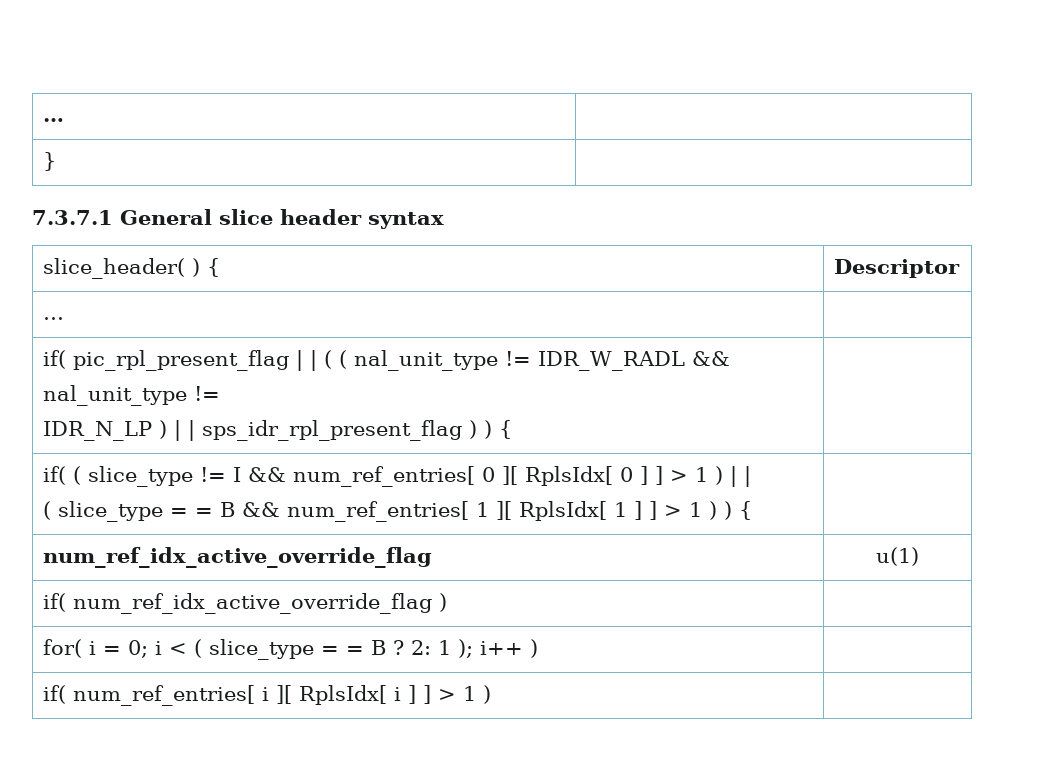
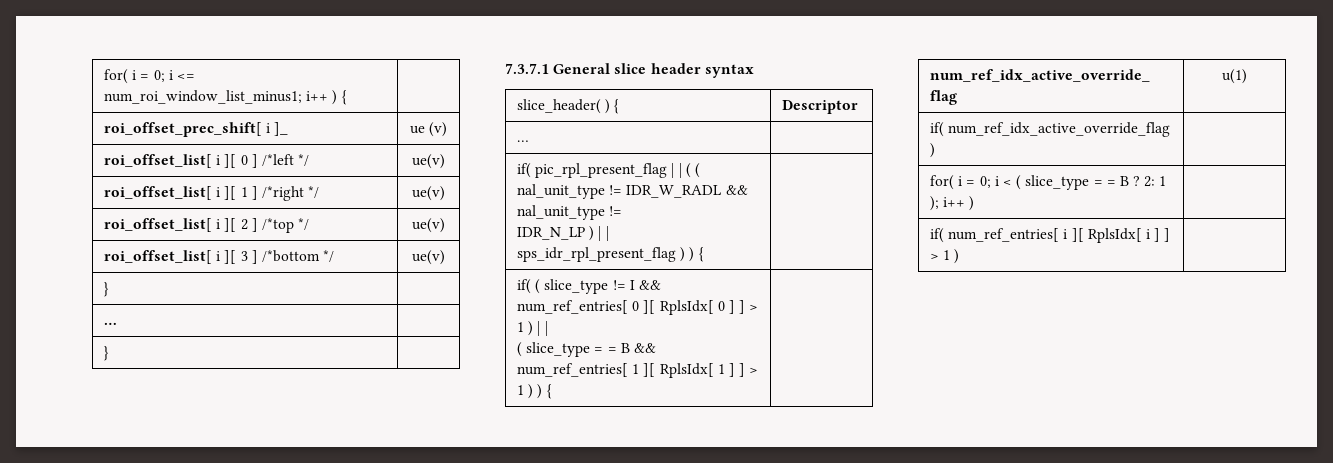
(42, 120) none -> [104,69,195,84] [104,90,347,105] [104,122,289,137] [409,122,448,137] [104,154,310,168] [412,154,445,169] [104,186,320,201] [412,186,445,201] [104,218,310,233] [412,218,445,233] [104,250,335,264] [412,250,445,265] [104,282,110,297] for( i = 0; i <= num_roi_window_list_minus1; i++ ) { | // roi_offset_prec_shift[ i ]_ | ue (v) // roi_offset_list[ i ][ 0 ] /*left */ | ue(v) // roi_offset_list[ i ][ 1 ] /*right */ | ue(v) // roi_offset_list[ i ][ 2 ] /*top */ | ue(v) // roi_offset_list[ i ][ 3 ] /*bottom */ | ue(v) // } | //

